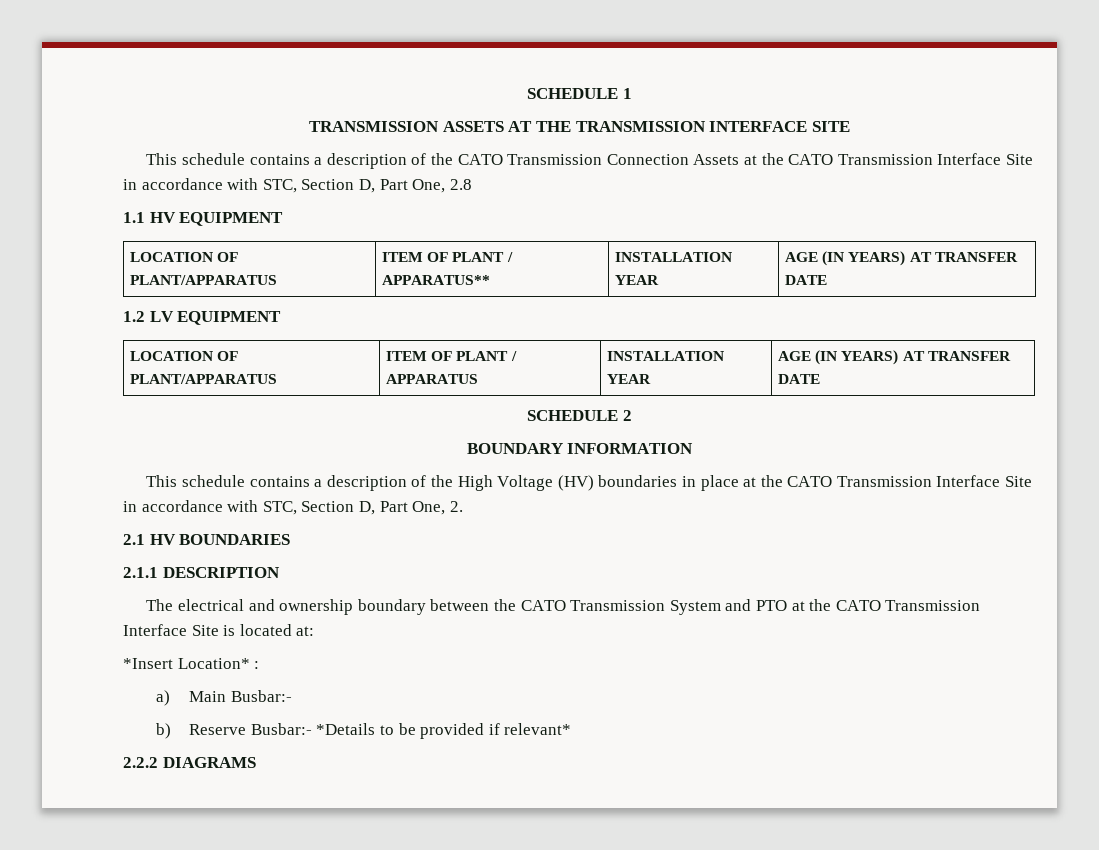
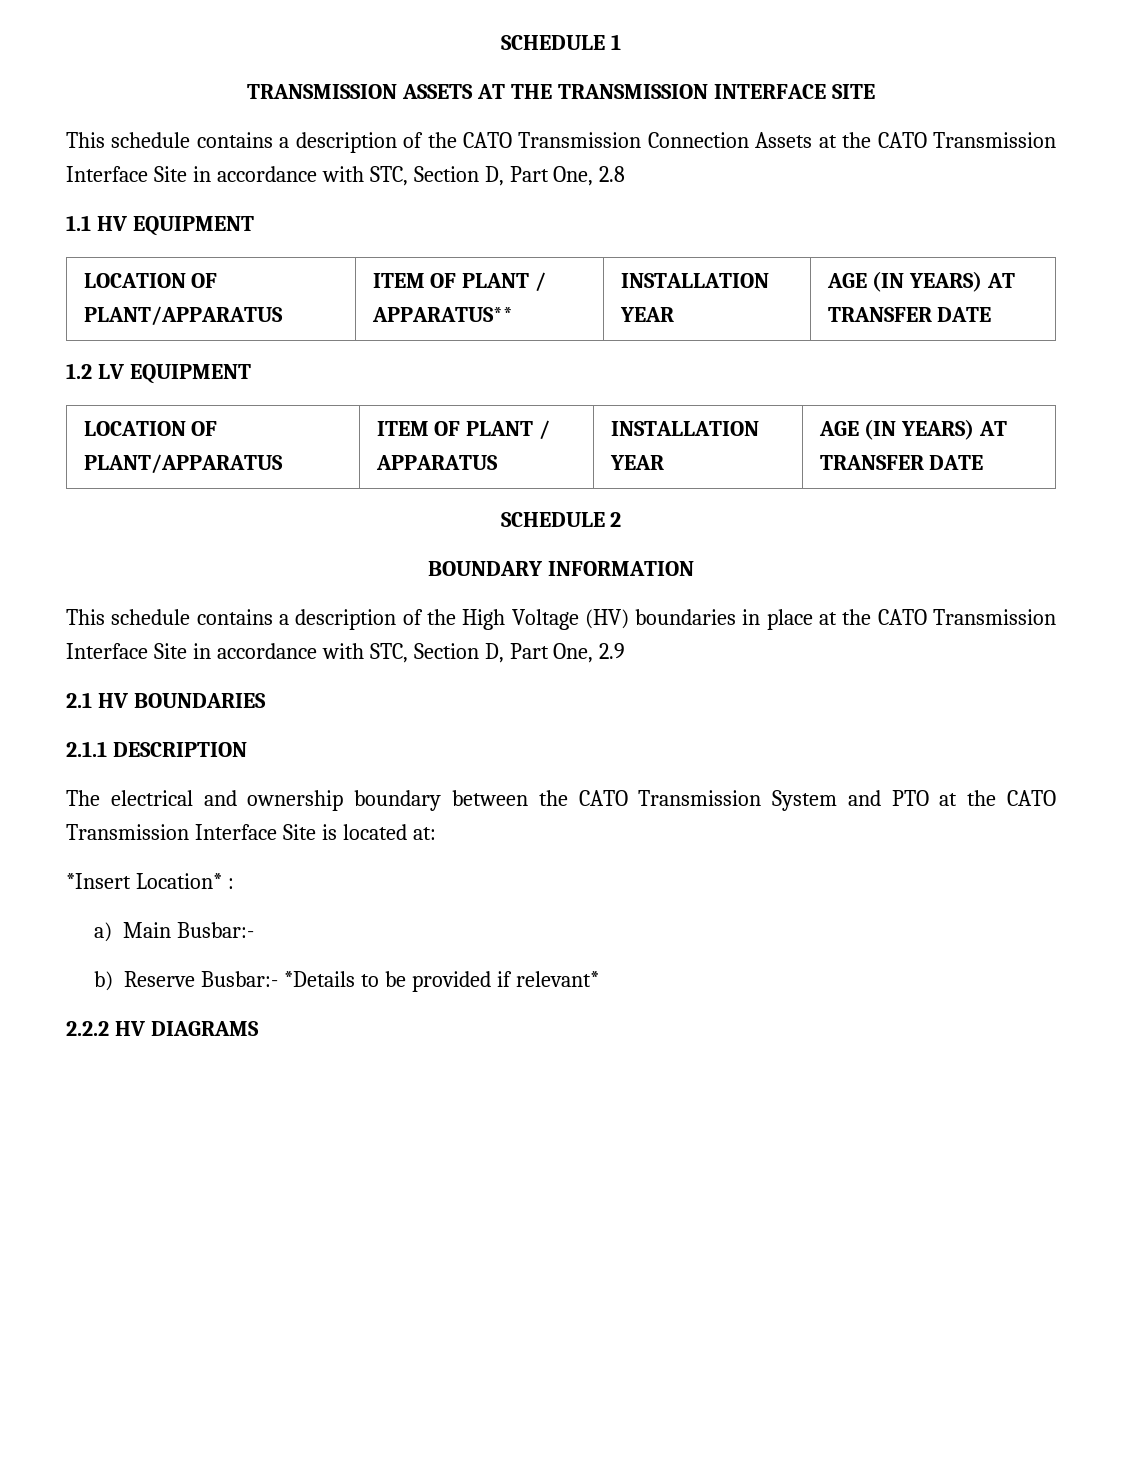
[449,501,463,512] 2. -> [599,643,626,659] 2.9
(158, 762) none -> [114,1021,145,1036] HV

